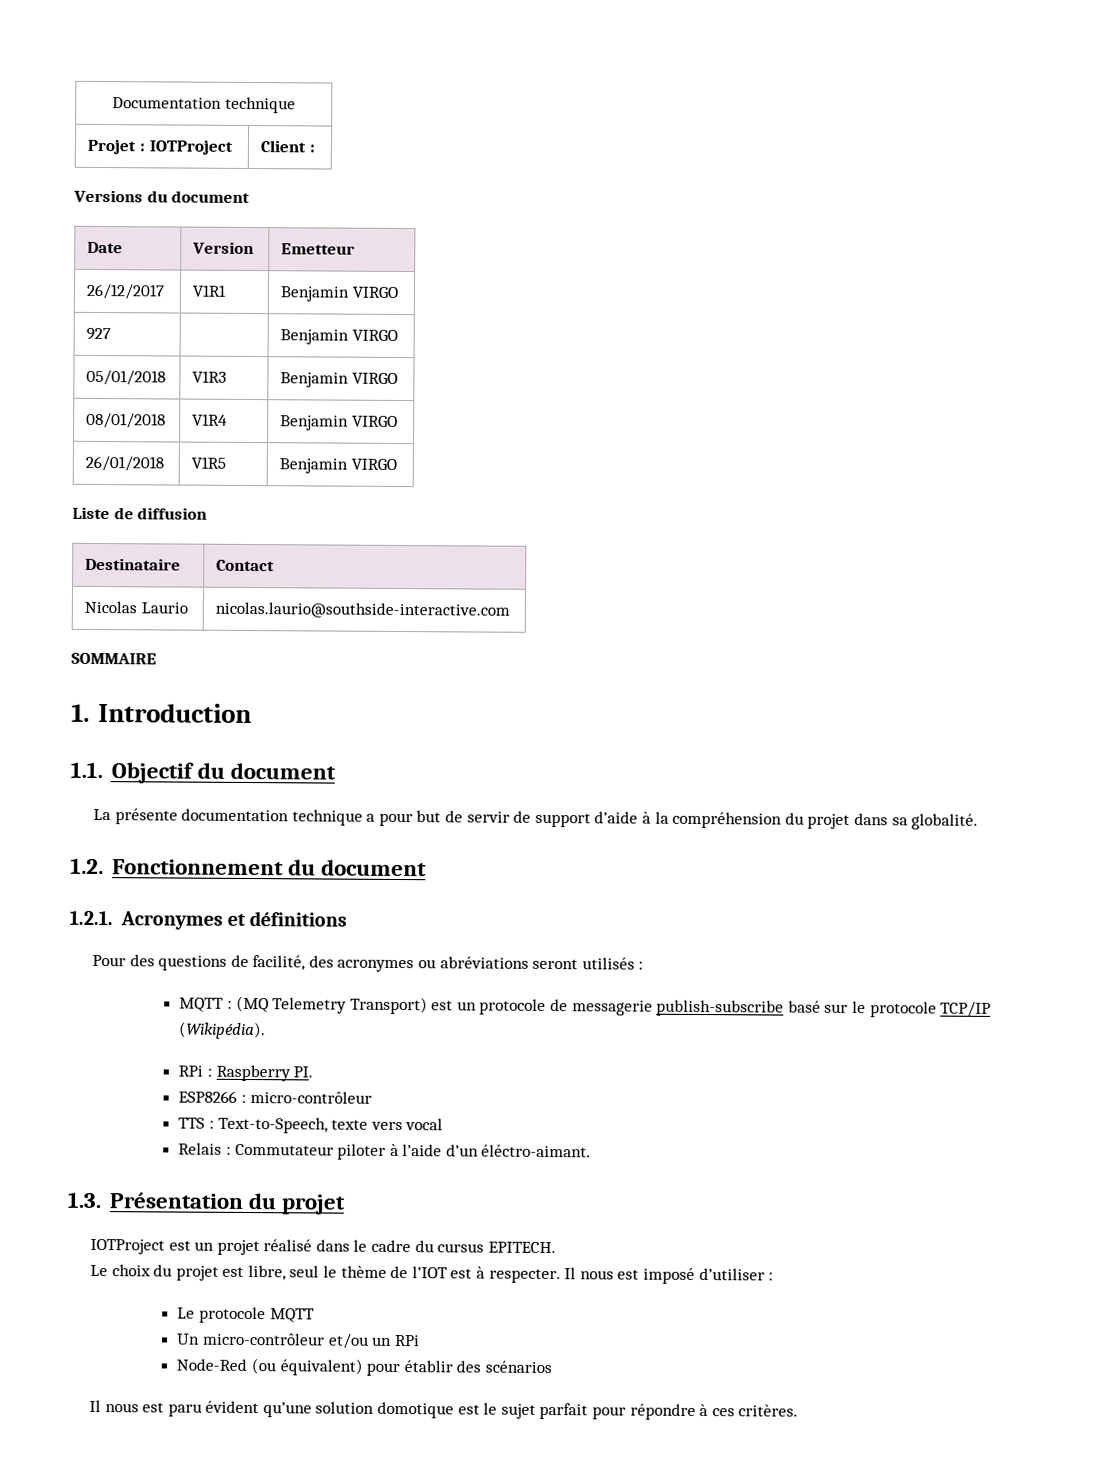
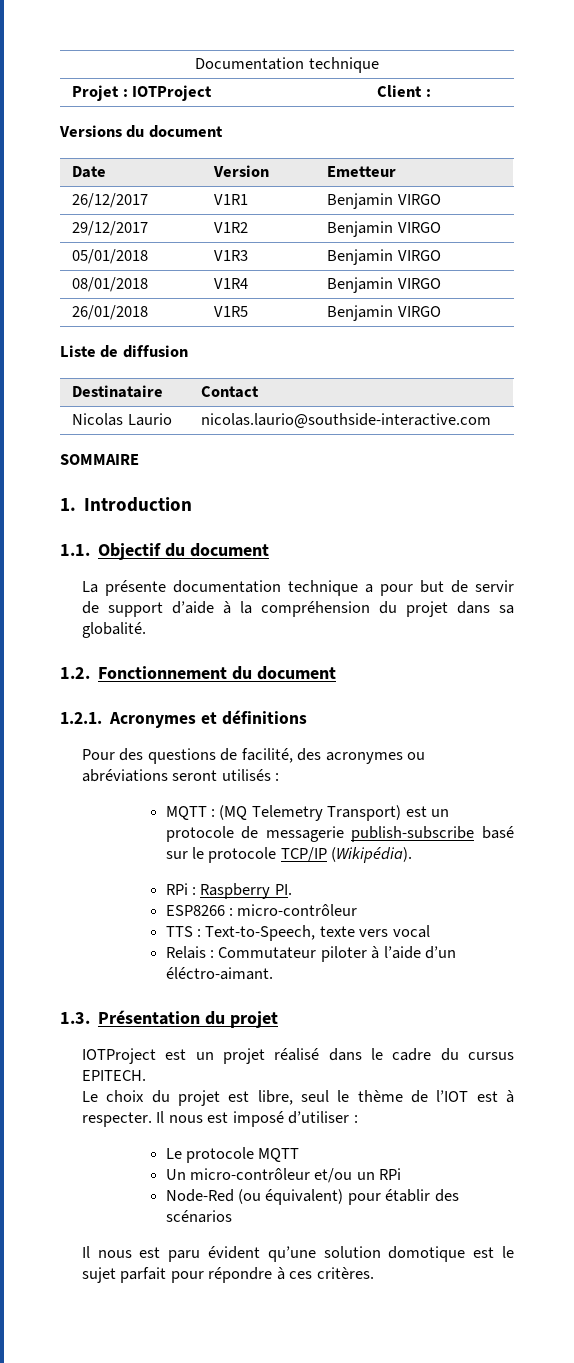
[86,327,112,341] 927 | -> [72,221,149,236] [214,222,249,233] 29/12/2017 | V1R2

